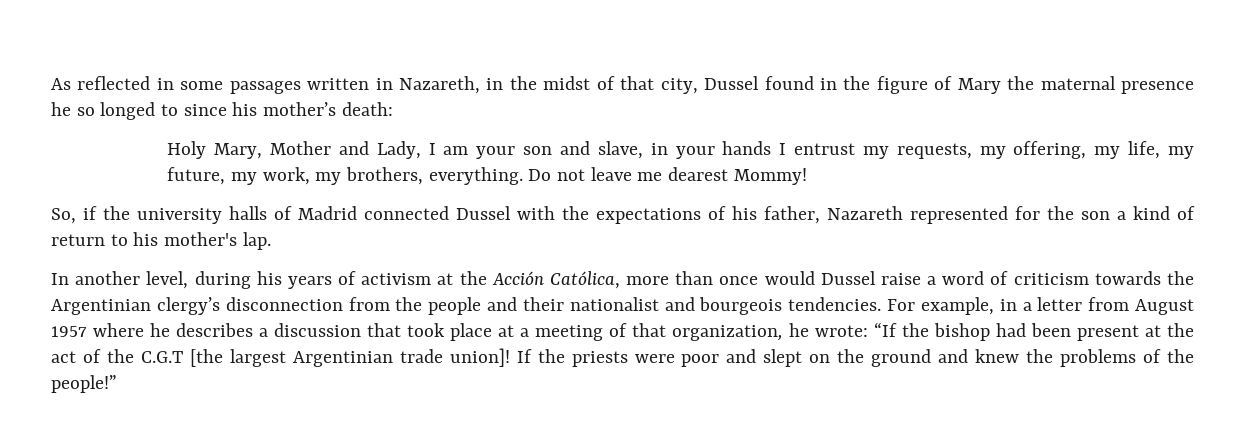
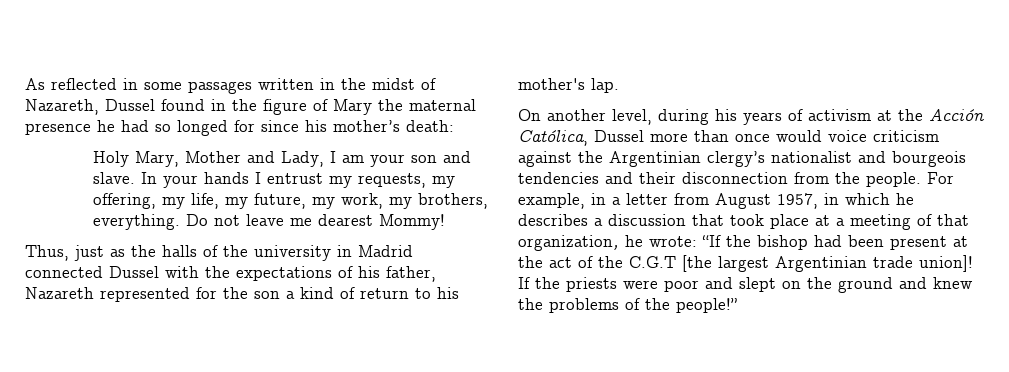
[399,76,504,94] Nazareth, in -> (335, 84) none
[620,76,698,94] that city, -> [25,99,99,115] Nazareth,
(71, 109) none -> [121,120,149,132] had
[161,104,179,116] to -> [234,120,255,132] for
[597,141,668,159] slave, in -> [92,172,157,184] slave. In
[51,206,292,224] So, if the university halls of -> [25,245,352,261] Thus, just as the halls of the university in
[51,273,69,285] In -> [518,109,541,121] On
(620, 280) none -> [594,130,644,142] Dussel
[820,271,1194,285] [51,297,882,315] Dussel raise a word of criticism towards the Argentinian clergy’s disconnection from the people and their nationalist and bourgeois tendencies. -> [828,130,939,142] [518,151,966,167] [518,172,921,187] voice criticism against the Argentinian clergy’s nationalist and bourgeois tendencies and their disconnection from the people.
[51,323,144,337] 1957 where -> [777,193,890,209] 1957, in which

